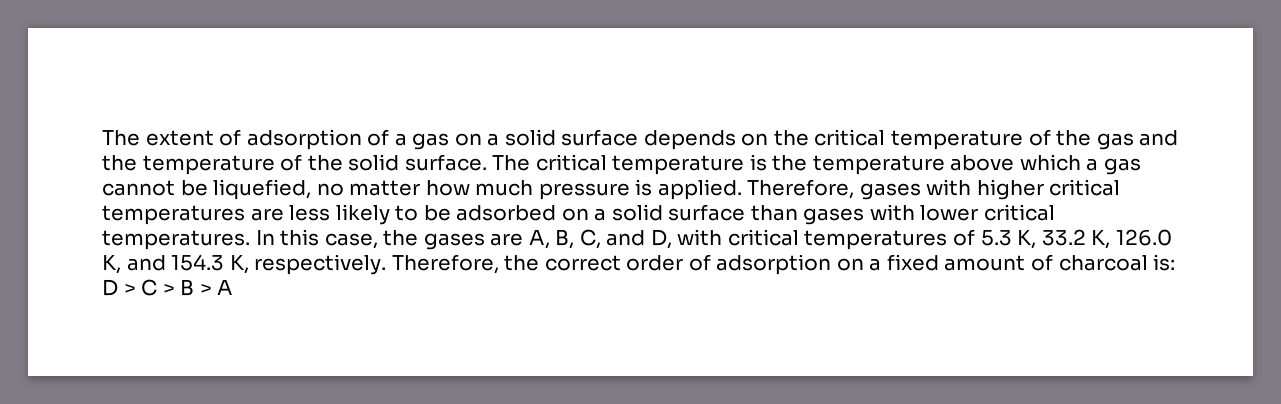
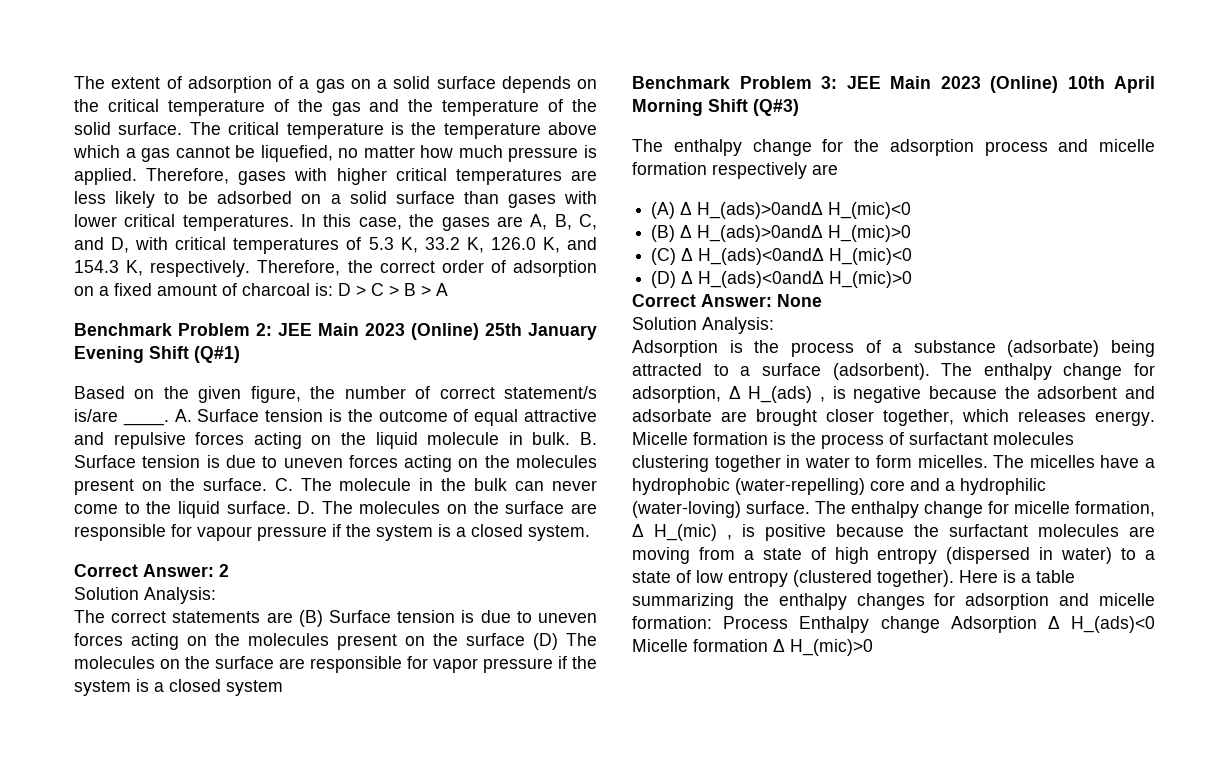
(234, 287) none -> [74,323,597,340] [74,346,240,363] [74,386,597,403] [74,409,597,426] [74,432,598,449] [74,455,597,472] [74,478,598,495] [74,501,597,518] [74,524,590,541] [74,564,229,577] [74,587,216,604] [74,610,597,627] [74,633,597,650] [74,656,597,673] [74,679,283,696] [632,76,1155,93] [632,99,799,116] [632,139,1155,156] [632,162,838,179] [651,202,912,219] [651,225,912,242] [651,248,913,265] [651,271,913,288] [632,294,822,307] [632,317,774,334] [632,340,1155,357] [632,363,1155,380] [632,386,1155,403] [632,409,1155,426] [632,432,1074,449] [632,455,1155,472] [632,478,1046,495] [632,501,1155,518] [632,524,1155,541] [632,547,1155,564] [632,570,1075,587] [632,593,1155,610] [632,616,1155,633] [632,639,873,656] // Benchmark Problem 2: JEE Main 2023 (Online) 25th January Evening Shift (Q#1) // Based on the given figure, the number of correct statement/s is/are ____. A. Surface tension is the outcome of equal attractive and repulsive forces acting on the liquid molecule in bulk. B. Surface tension is due to uneven forces acting on the molecules present on the surface. C. The molecule in the bulk can never come to the liquid surface. D. The molecules on the surface are responsible for vapour pressure if the system is a closed system. // Correct Answer: 2 // Solution Analysis: // The correct statements are (B) Surface tension is due to uneven forces acting on the molecules present on the surface (D) The molecules on the surface are responsible for vapor pressure if the system is a closed system // Benchmark Problem 3: JEE Main 2023 (Online) 10th April Morning Shift (Q#3) // The enthalpy change for the adsorption process and micelle formation respectively are // (A) Δ H_(ads)>0andΔ H_(mic)<0 // (B) Δ H_(ads)>0andΔ H_(mic)>0 // (C) Δ H_(ads)<0andΔ H_(mic)<0 // (D) Δ H_(ads)<0andΔ H_(mic)>0 // Correct Answer: None // Solution Analysis: // Adsorption is the process of a substance (adsorbate) being attracted to a surface (adsorbent). The enthalpy change for adsorption, Δ H_(ads) , is negative because the adsorbent and adsorbate are brought closer together, which releases energy. Micelle formation is the process of surfactant molecules clustering together in water to form micelles. The micelles have a hydrophobic (water-repelling) core and a hydrophilic (water-loving) surface. The enthalpy change for micelle formation, Δ H_(mic) , is positive because the surfactant molecules are moving from a state of high entropy (dispersed in water) to a state of low entropy (clustered together). Here is a table summarizing the enthalpy changes for adsorption and micelle formation: Process Enthalpy change Adsorption Δ H_(ads)<0 Micelle formation Δ H_(mic)>0

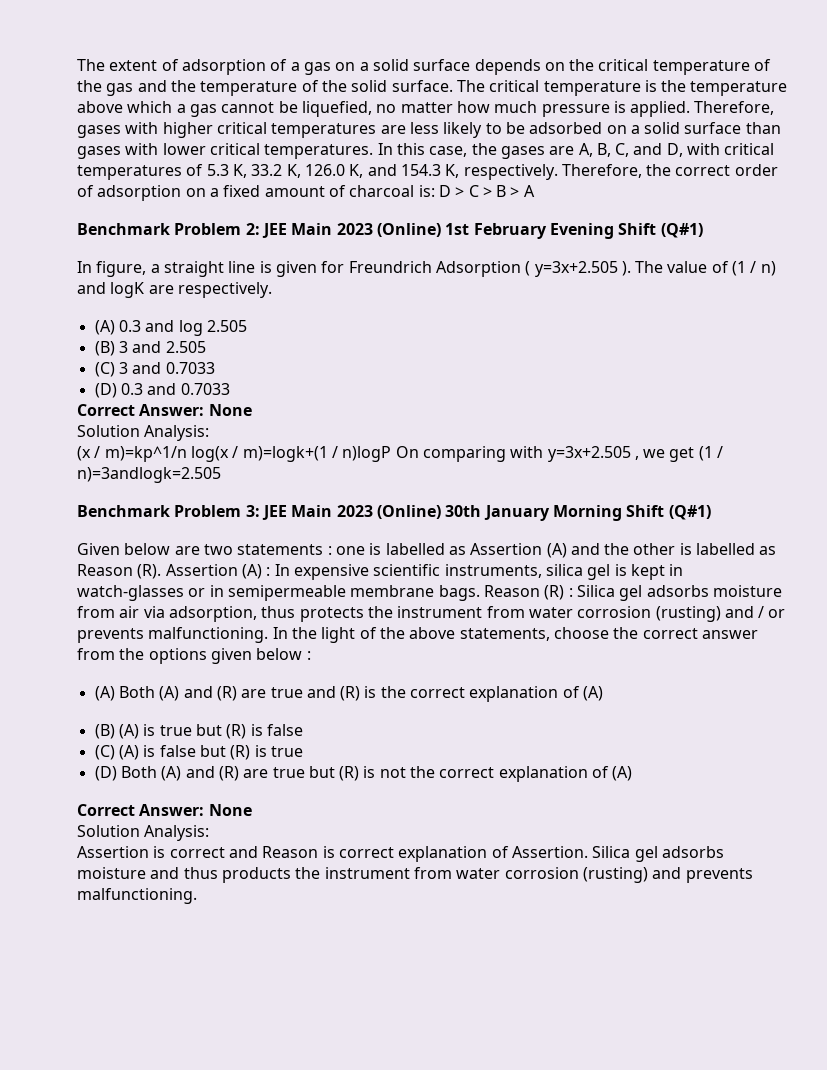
[485,323,597,340] 25th January -> [445,223,547,239] 1st February
[74,386,597,403] [74,409,597,426] [74,432,598,449] [74,455,597,472] [74,478,598,495] [74,501,597,518] [74,524,590,541] [74,564,229,577] [74,587,216,604] [74,610,597,627] [74,633,597,650] [74,656,597,673] [74,679,283,696] Based on the given figure, the number of correct statement/s is/are ____. A. Surface tension is the outcome of equal attractive and repulsive forces acting on the liquid molecule in bulk. B. Surface tension is due to uneven forces acting on the molecules present on the surface. C. The molecule in the bulk can never come to the liquid surface. D. The molecules on the surface are responsible for vapour pressure if the system is a closed system. // Correct Answer: 2 // Solution Analysis: // The correct statements are (B) Surface tension is due to uneven forces acting on the molecules present on the surface (D) The molecules on the surface are responsible for vapor pressure if the system is a closed system -> [77,261,776,277] [77,282,272,298] [94,320,247,336] [94,341,206,356] [94,362,215,377] [94,383,230,398] [77,404,252,416] [77,425,210,441] [77,446,724,462] [77,467,221,483] In figure, a straight line is given for Freundrich Adsorption ( y=3x+2.505 ). The value of (1 / n) and logK are respectively. // (A) 0.3 and log 2.505 // (B) 3 and 2.505 // (C) 3 and 0.7033 // (D) 0.3 and 0.7033 // Correct Answer: None // Solution Analysis: // (x / m)=kp^1/n log(x / m)=logk+(1 / n)logP On comparing with y=3x+2.505 , we get (1 / n)=3andlogk=2.505
[1067,76,1155,93] [632,99,799,116] [632,139,1155,156] [632,162,838,179] [651,202,912,219] [651,225,912,242] [651,248,913,265] [651,271,913,288] [632,294,822,307] [632,317,774,334] [632,340,1155,357] [632,363,1155,380] [632,386,1155,403] [632,409,1155,426] [632,432,1074,449] [632,455,1155,472] [632,478,1046,495] [632,501,1155,518] [632,524,1155,541] [632,547,1155,564] [632,570,1075,587] [632,593,1155,610] [632,616,1155,633] [632,639,873,656] 10th April Morning Shift (Q#3) // The enthalpy change for the adsorption process and micelle formation respectively are // (A) Δ H_(ads)>0andΔ H_(mic)<0 // (B) Δ H_(ads)>0andΔ H_(mic)>0 // (C) Δ H_(ads)<0andΔ H_(mic)<0 // (D) Δ H_(ads)<0andΔ H_(mic)>0 // Correct Answer: None // Solution Analysis: // Adsorption is the process of a substance (adsorbate) being attracted to a surface (adsorbent). The enthalpy change for adsorption, Δ H_(ads) , is negative because the adsorbent and adsorbate are brought closer together, which releases energy. Micelle formation is the process of surfactant molecules clustering together in water to form micelles. The micelles have a hydrophobic (water-repelling) core and a hydrophilic (water-loving) surface. The enthalpy change for micelle formation, Δ H_(mic) , is positive because the surfactant molecules are moving from a state of high entropy (dispersed in water) to a state of low entropy (clustered together). Here is a table summarizing the enthalpy changes for adsorption and micelle formation: Process Enthalpy change Adsorption Δ H_(ads)<0 Micelle formation Δ H_(mic)>0 -> [445,505,711,521] [77,543,777,558] [77,564,684,580] [77,585,782,601] [77,606,786,622] [77,627,758,643] [77,648,311,664] [94,686,604,702] [94,724,303,739] [94,745,303,760] [94,766,633,782] [77,804,252,816] [77,825,210,841] [77,846,724,862] [77,867,753,883] [77,888,197,904] 30th January Morning Shift (Q#1) // Given below are two statements : one is labelled as Assertion (A) and the other is labelled as Reason (R). Assertion (A) : In expensive scientific instruments, silica gel is kept in watch-glasses or in semipermeable membrane bags. Reason (R) : Silica gel adsorbs moisture from air via adsorption, thus protects the instrument from water corrosion (rusting) and / or prevents malfunctioning. In the light of the above statements, choose the correct answer from the options given below : // (A) Both (A) and (R) are true and (R) is the correct explanation of (A) // (B) (A) is true but (R) is false // (C) (A) is false but (R) is true // (D) Both (A) and (R) are true but (R) is not the correct explanation of (A) // Correct Answer: None // Solution Analysis: // Assertion is correct and Reason is correct explanation of Assertion. Silica gel adsorbs moisture and thus products the instrument from water corrosion (rusting) and prevents malfunctioning.

